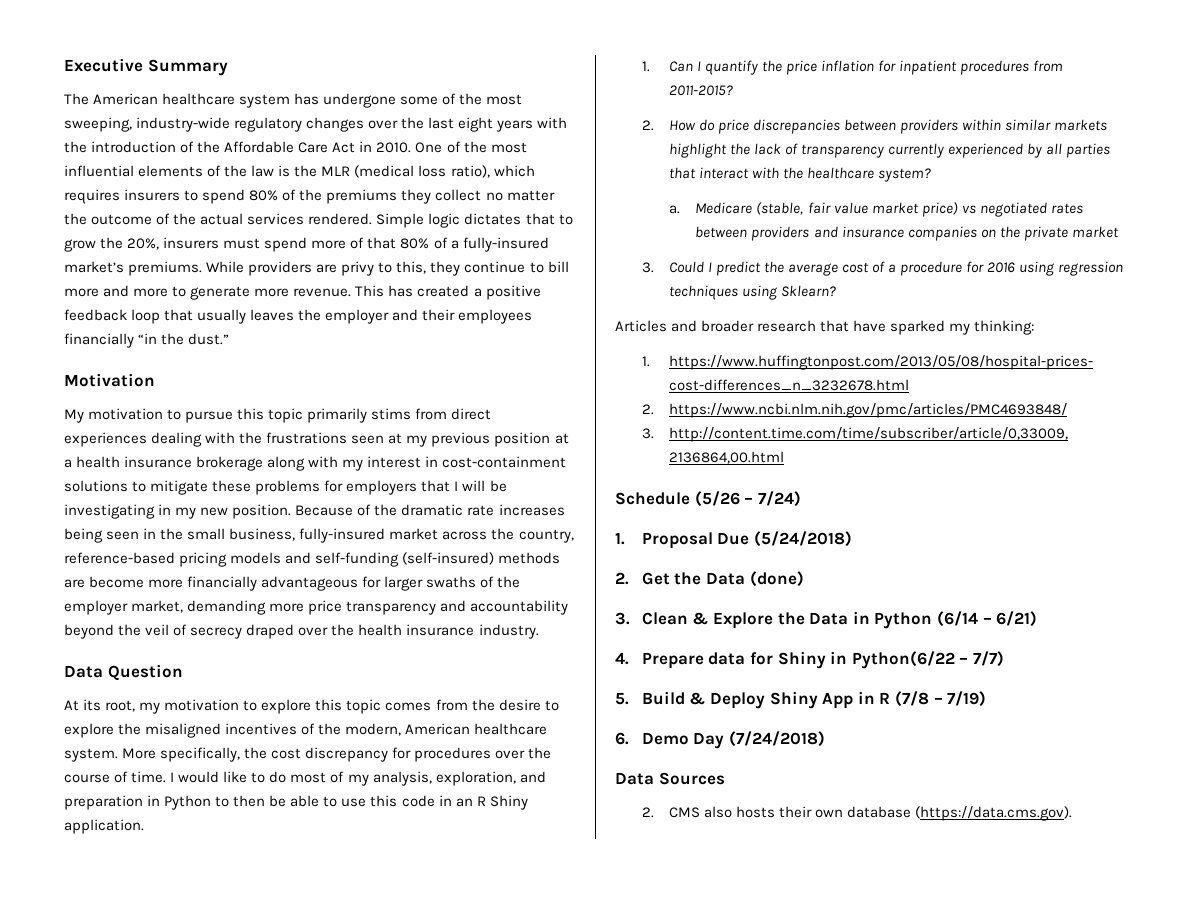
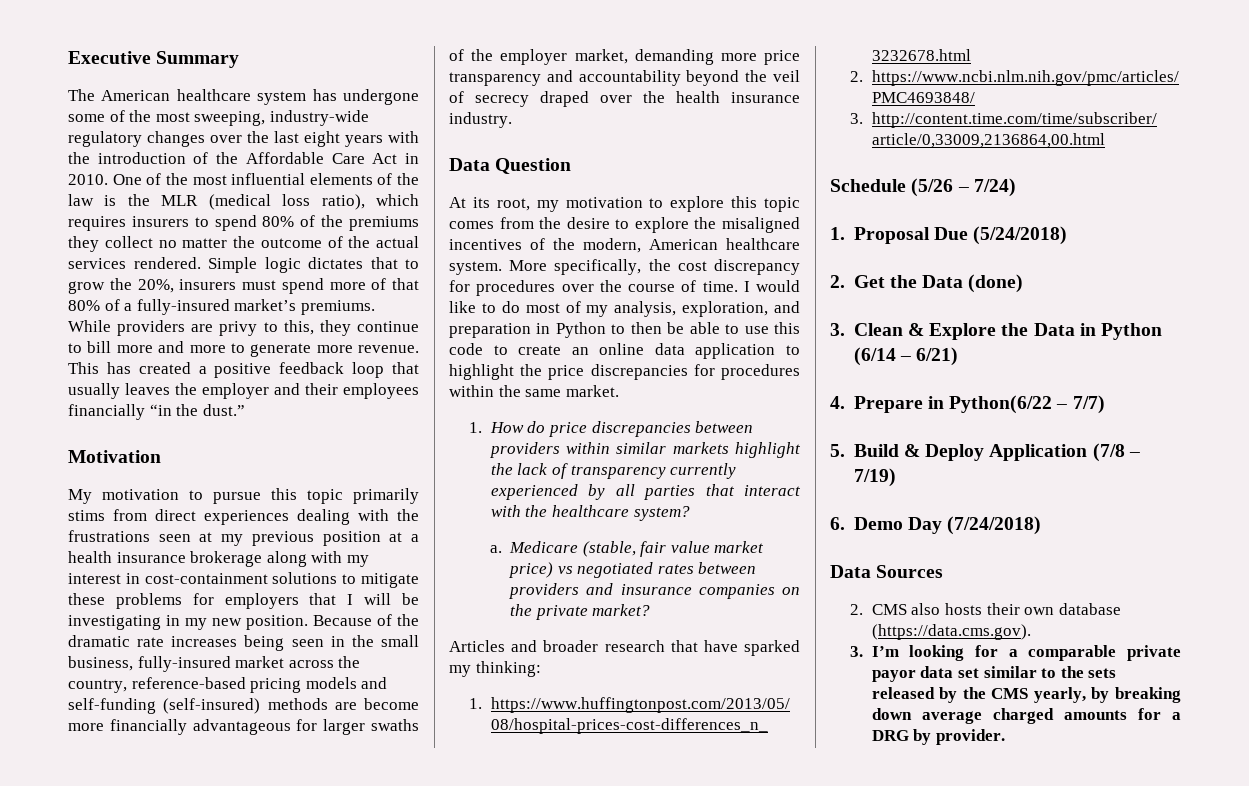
[438,795,528,810] [64,819,144,834] [641,60,1064,75] [668,85,733,96] [641,120,654,131] in an R Shiny application. // 1. Can I quantify the price inflation for inpatient procedures from 2011-2015? // 2. -> [493,343,800,359] [449,364,800,380] [449,385,619,397] [469,422,483,433] to create an online data application to highlight the price discrepancies for procedures within the same market. // 1.
[1071,226,1119,238] [641,261,1124,276] [668,285,836,300] market // 3. Could I predict the average cost of a procedure for 2016 using regression techniques using Sklearn? -> [592,604,651,616] market?
[708,651,826,669] data for Shiny -> (923, 404) none
[769,691,891,709] Shiny App in R -> [989,444,1088,461] Application
(1072, 813) none -> [850,645,1181,661] [871,666,1117,682] [871,687,1181,703] [871,708,1181,724] [871,729,1005,745] // 3. I’m looking for a comparable private payor data set similar to the sets released by the CMS yearly, by breaking down average charged amounts for a DRG by provider.

